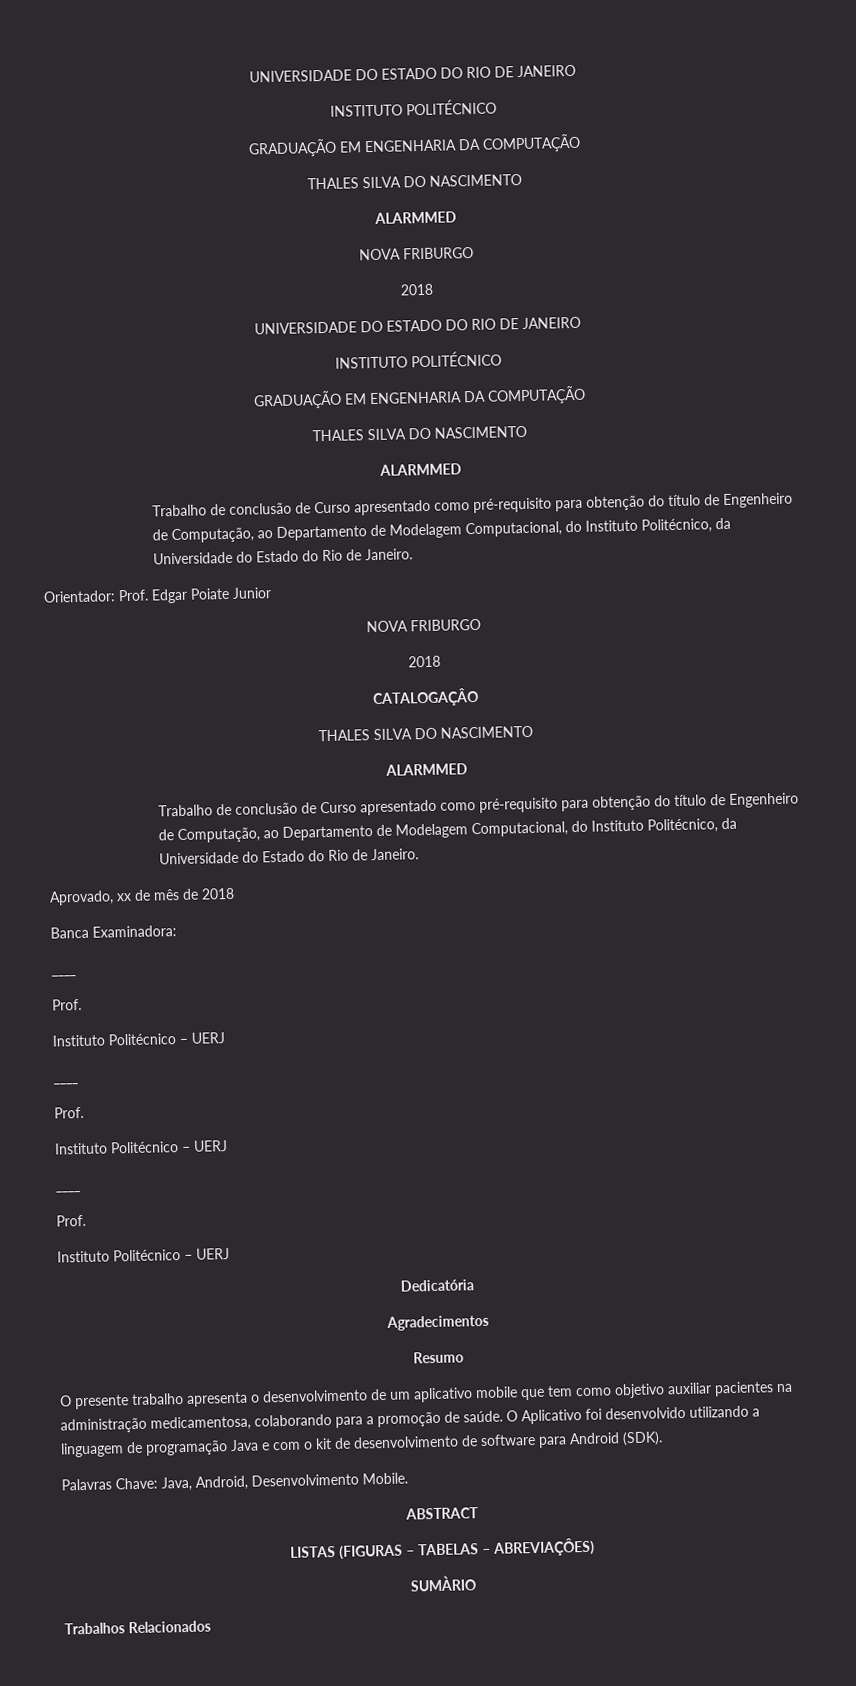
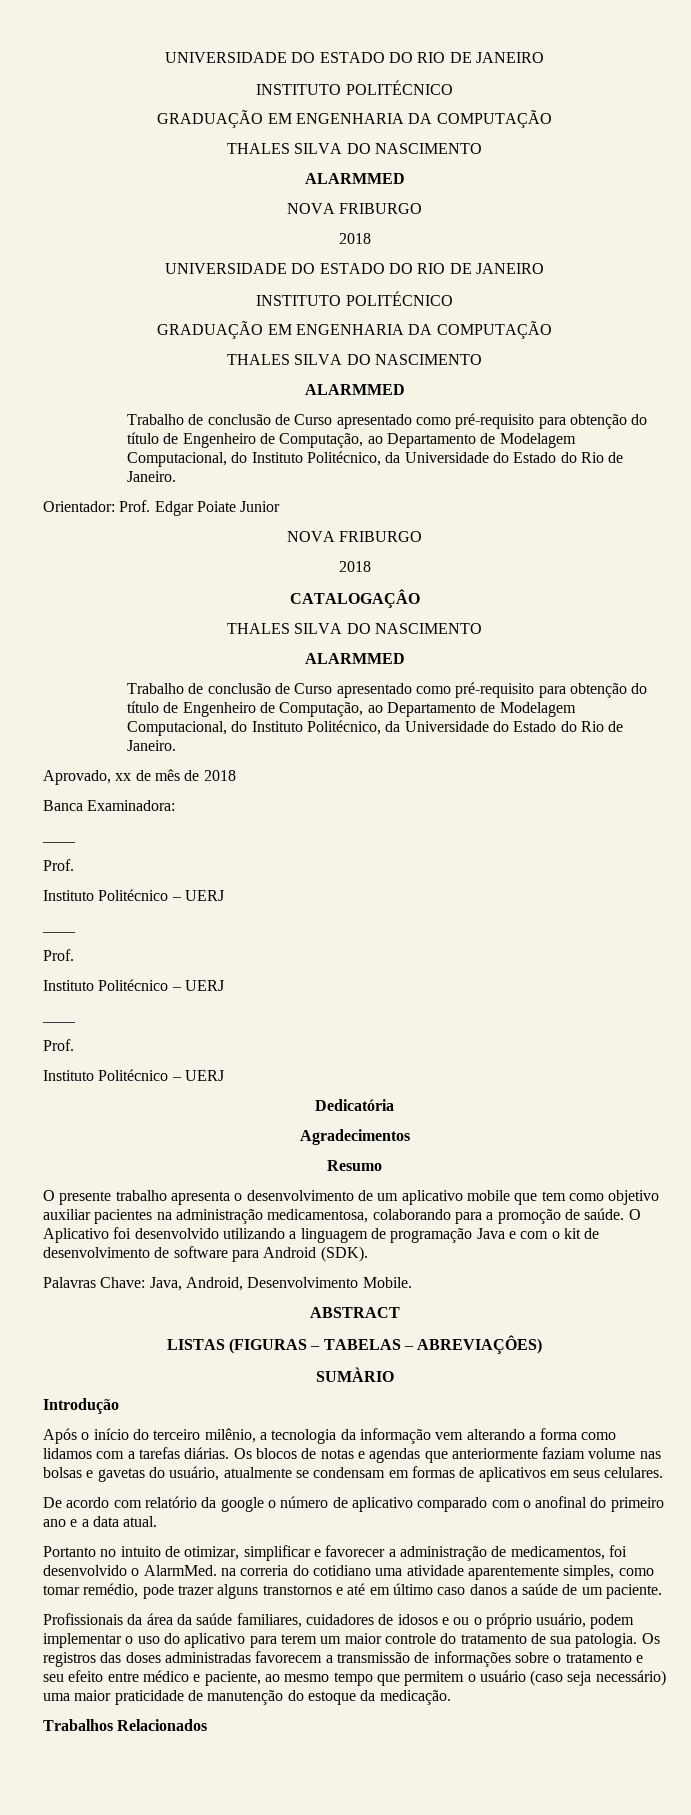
(477, 1583) none -> [43,1398,119,1414] [43,1428,617,1444] [43,1447,661,1463] [43,1466,664,1482] [43,1496,664,1512] [43,1516,158,1527] [43,1545,627,1561] [43,1565,654,1580] [43,1583,663,1599] [43,1613,635,1629] [43,1633,660,1648] [43,1651,643,1667] [43,1670,666,1686] [43,1690,451,1705] // Introdução // Após o início do terceiro milênio, a tecnologia da informação vem alterando a forma como lidamos com a tarefas diárias. Os blocos de notas e agendas que anteriormente faziam volume nas bolsas e gavetas do usuário, atualmente se condensam em formas de aplicativos em seus celulares. // De acordo com relatório da google o número de aplicativo comparado com o anofinal do primeiro ano e a data atual. // Portanto no intuito de otimizar, simplificar e favorecer a administração de medicamentos, foi desenvolvido o AlarmMed. na correria do cotidiano uma atividade aparentemente simples, como tomar remédio, pode trazer alguns transtornos e até em último caso danos a saúde de um paciente. // Profissionais da área da saúde familiares, cuidadores de idosos e ou o próprio usuário, podem implementar o uso do aplicativo para terem um maior controle do tratamento de sua patologia. Os registros das doses administradas favorecem a transmissão de informações sobre o tratamento e seu efeito entre médico e paciente, ao mesmo tempo que permitem o usuário (caso seja necessário) uma maior praticidade de manutenção do estoque da medicação.

